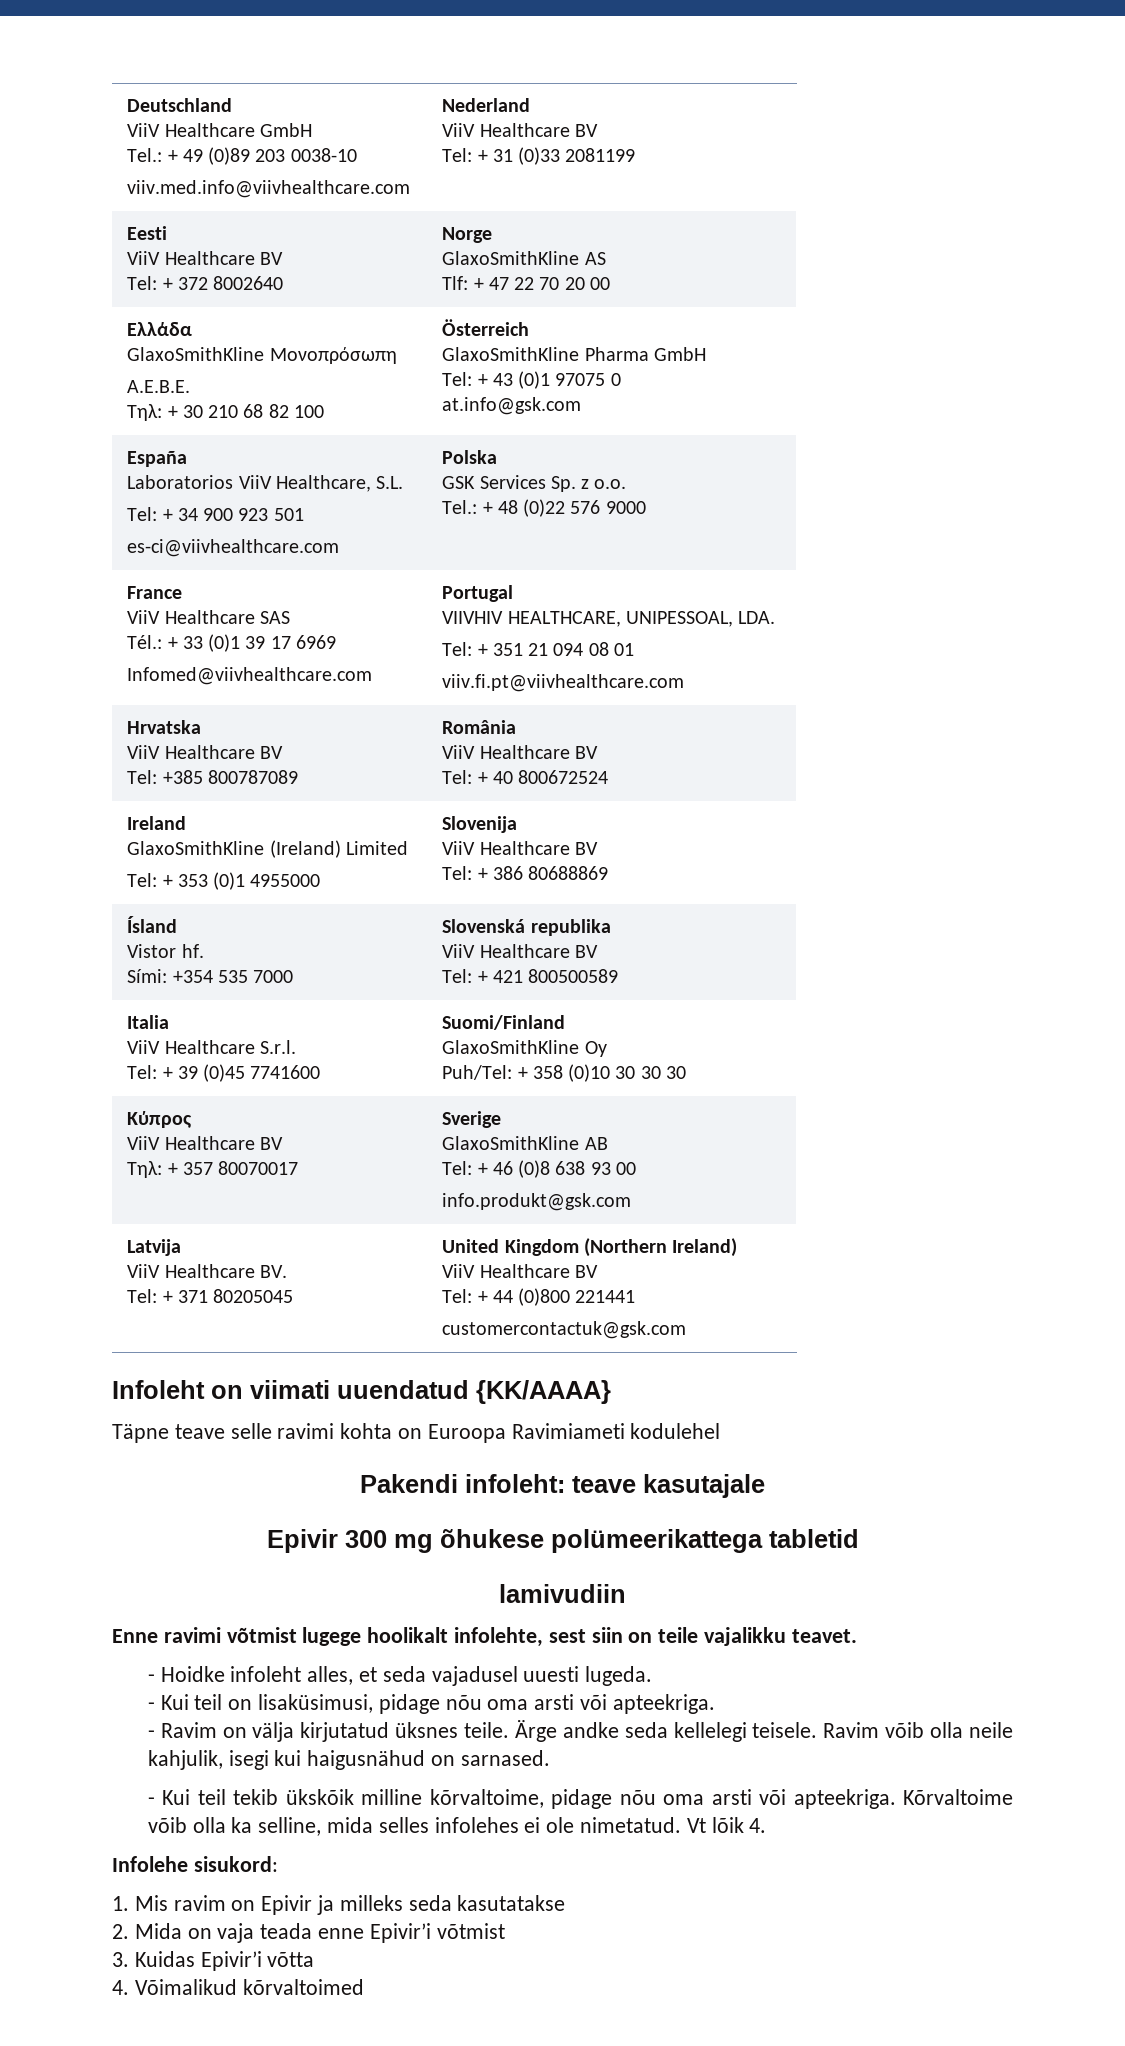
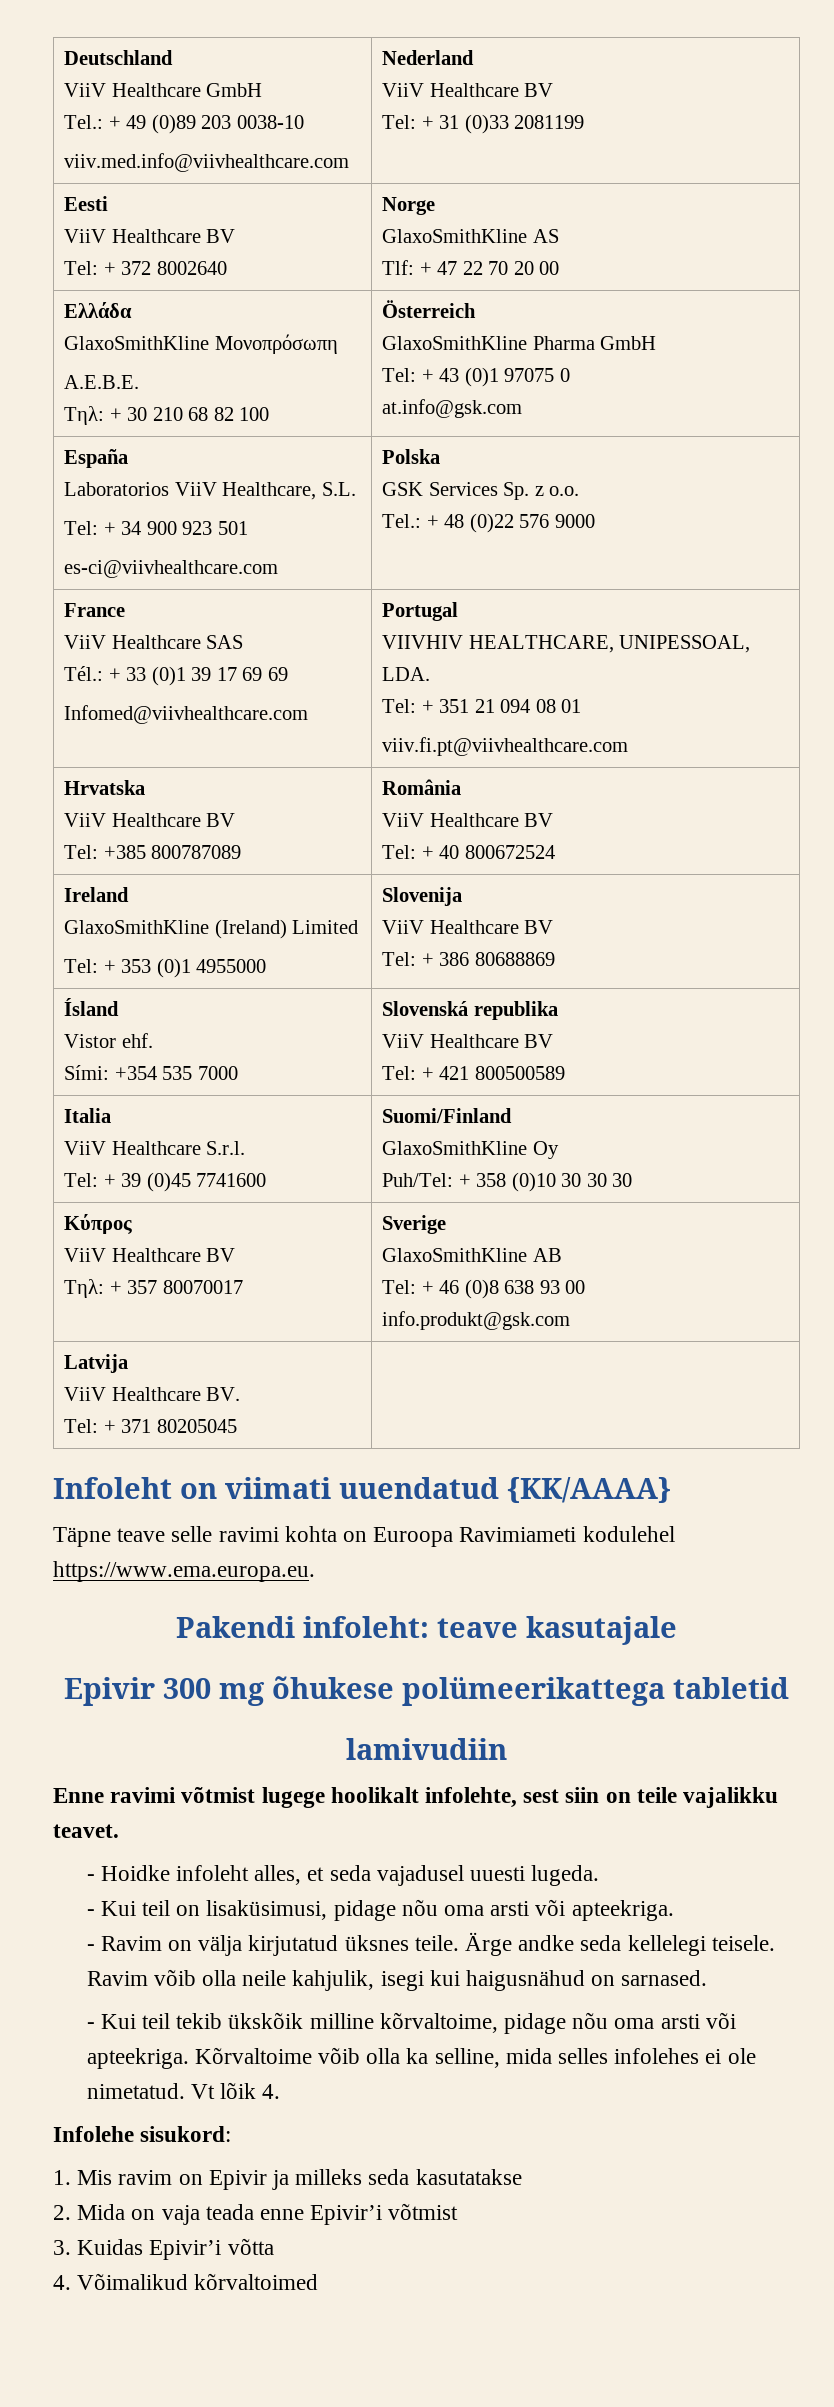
[295,635,336,649] 6969 -> [242,667,288,681] 69 69
[181,944,204,958] hf. -> [121,1033,153,1048] ehf.
[442,1238,738,1257] [442,1264,598,1278] [442,1288,636,1306] [442,1321,687,1339] United Kingdom (Northern Ireland) // ViiV Healthcare BV // Tel: + 44 (0)800 221441 // customercontactuk@gsk.com -> (237, 1426) none
(721, 1431) none -> [53,1561,315,1582] https://www.ema.europa.eu.

